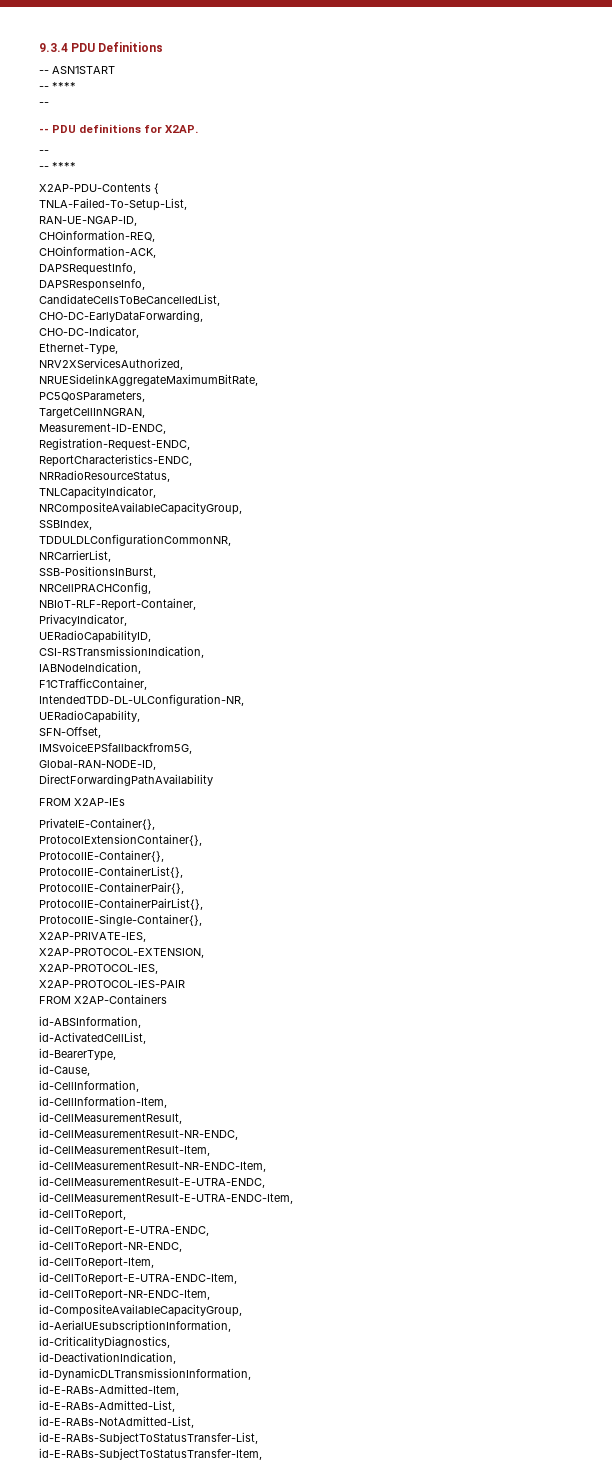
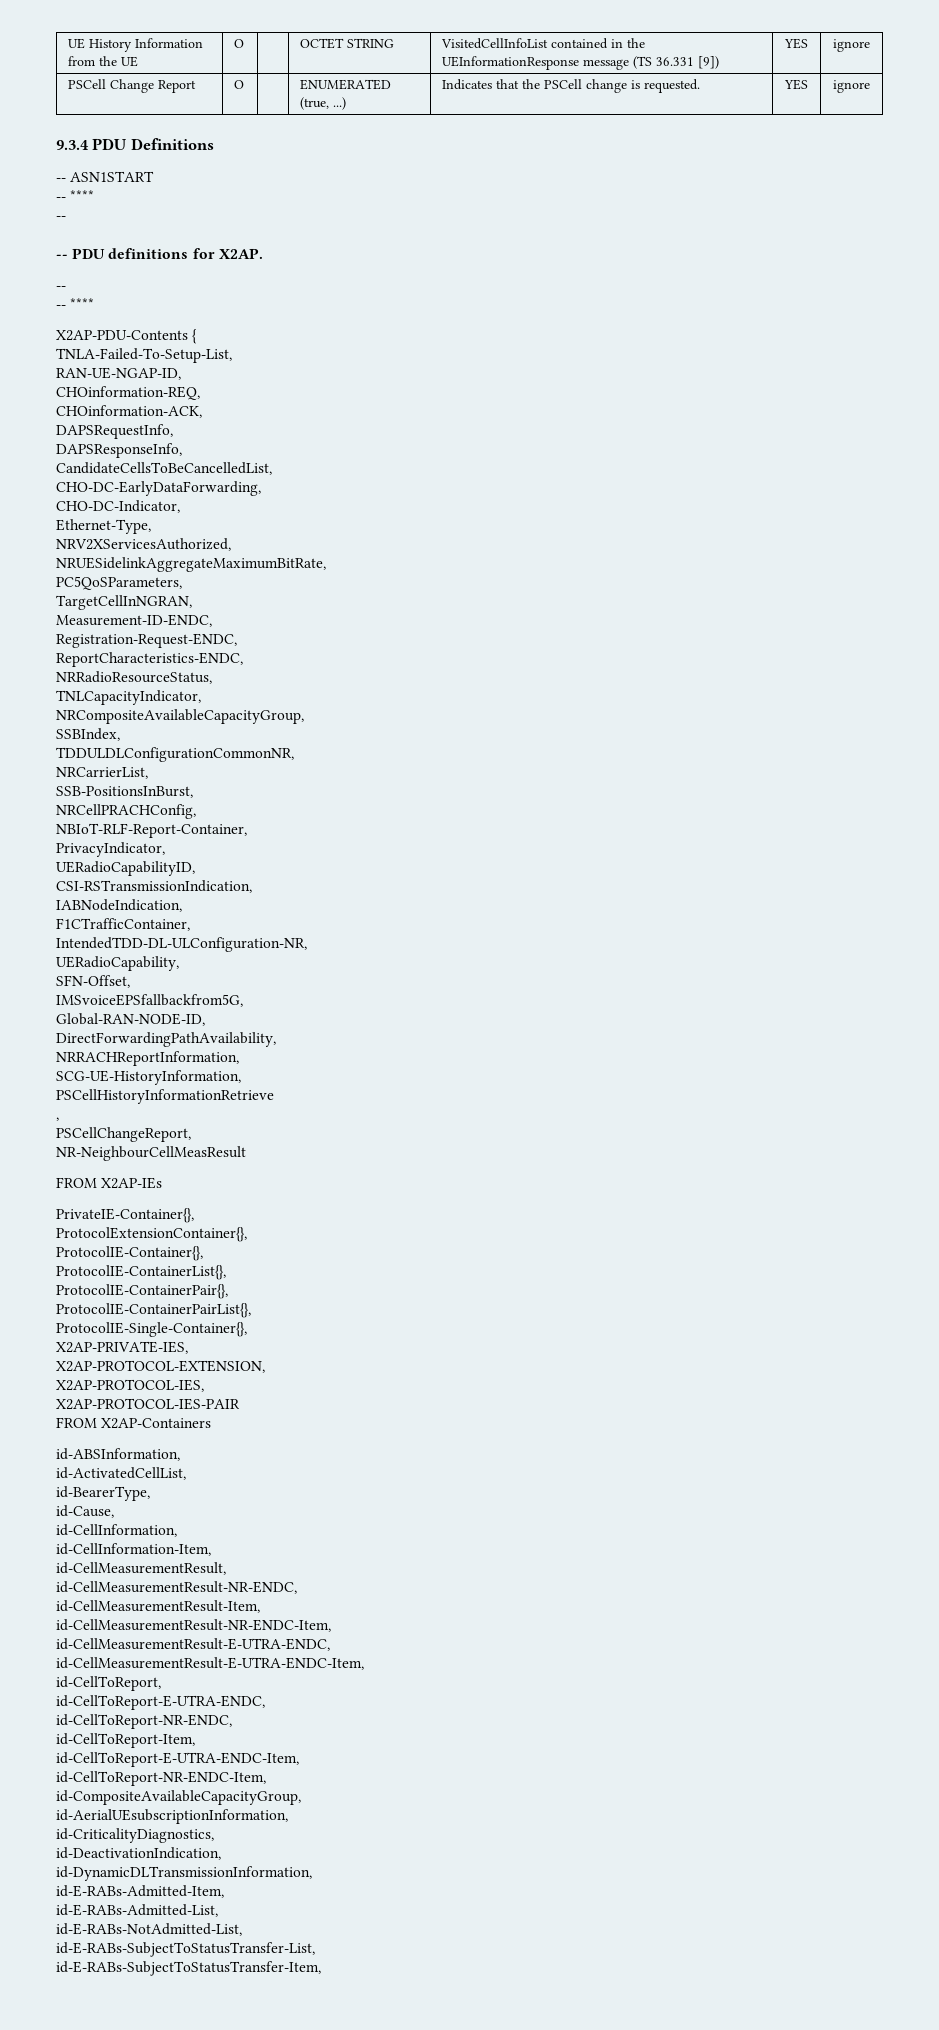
(39, 47) none -> [67,38,203,52] [67,56,138,67] [233,39,244,48] [299,38,394,49] [440,38,645,49] [441,56,719,70] [784,38,808,49] [833,39,870,52] [67,79,196,93] [233,80,244,89] [299,79,391,90] [299,97,346,110] [441,79,700,93] [784,79,808,90] [833,80,870,93] UE History Information from the UE | O | | OCTET STRING | VisitedCellInfoList contained in the UEInformationResponse message (TS 36.331 [9]) | YES | ignore // PSCell Change Report | O | | ENUMERATED (true, ...) | Indicates that the PSCell change is requested. | YES | ignore //
[39,774,213,786] DirectForwardingPathAvailability -> [56,1032,276,1047] [56,1051,239,1066] [56,1070,241,1085] [56,1089,274,1104] [56,1117,59,1121] [56,1127,191,1142] [56,1146,246,1161] DirectForwardingPathAvailability, // NRRACHReportInformation, // SCG-UE-HistoryInformation, // PSCellHistoryInformationRetrieve // , // PSCellChangeReport, // NR-NeighbourCellMeasResult

